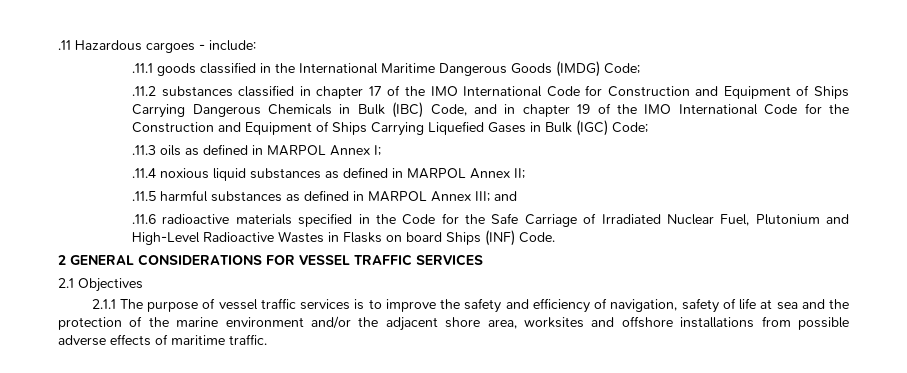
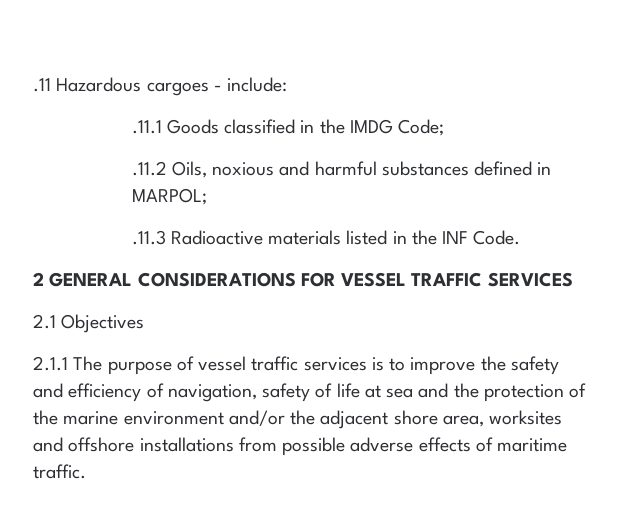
[157,63,197,76] goods -> [166,119,219,134] Goods
[299,61,641,77] [132,85,850,99] [132,102,849,118] [132,120,649,136] [132,144,382,156] [132,167,526,181] [132,190,518,202] [132,213,850,227] [132,230,516,246] International Maritime Dangerous Goods (IMDG) Code; // .11.2 substances classified in chapter 17 of the IMO International Code for Construction and Equipment of Ships Carrying Dangerous Chemicals in Bulk (IBC) Code, and in chapter 19 of the IMO International Code for the Construction and Equipment of Ships Carrying Liquefied Gases in Bulk (IGC) Code; // .11.3 oils as defined in MARPOL Annex I; // .11.4 noxious liquid substances as defined in MARPOL Annex II; // .11.5 harmful substances as defined in MARPOL Annex III; and // .11.6 radioactive materials specified in the Code for the Safe Carriage of Irradiated Nuclear Fuel, Plutonium and High-Level Radioactive Wastes in Flasks on board Ships (INF) -> [349,119,445,136] [131,161,552,178] [131,188,207,205] [131,230,469,245] IMDG Code; // .11.2 Oils, noxious and harmful substances defined in MARPOL; // .11.3 Radioactive materials listed in the INF

